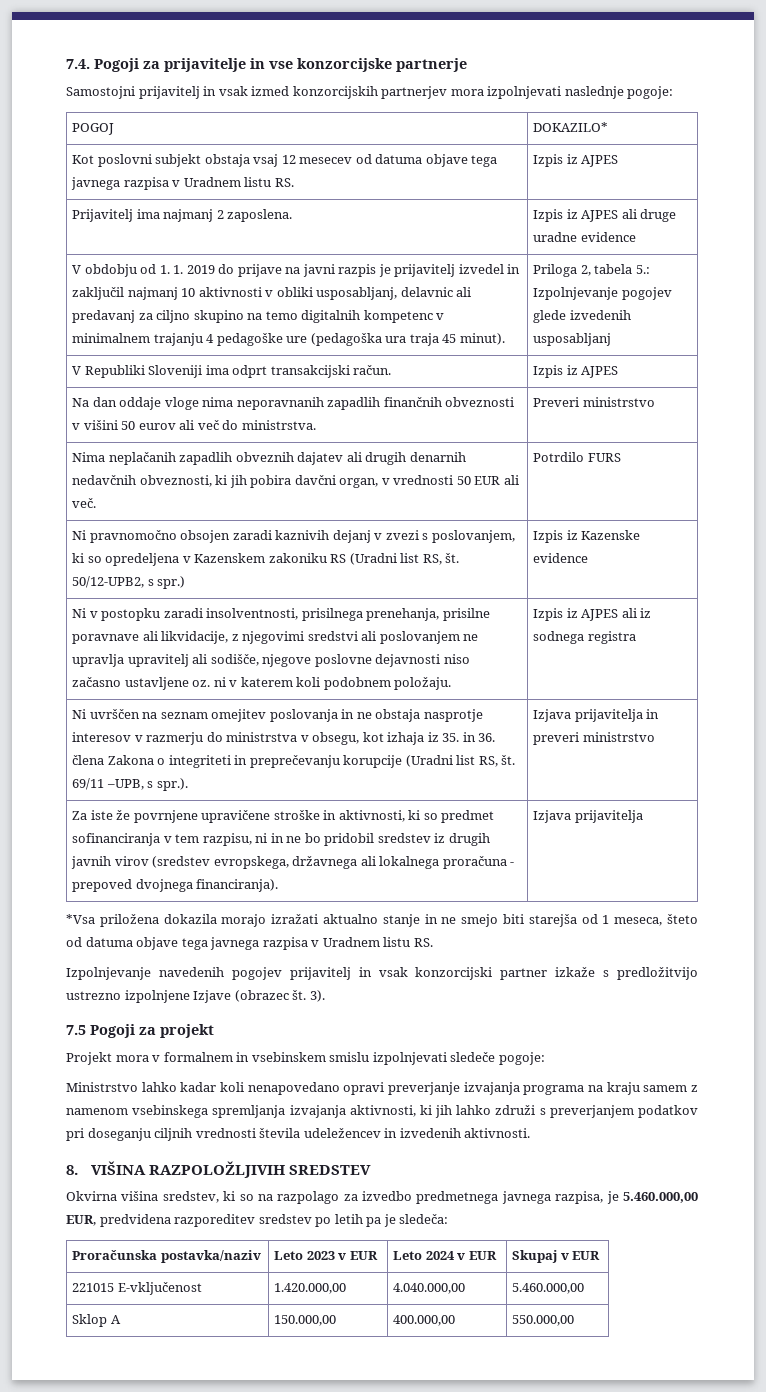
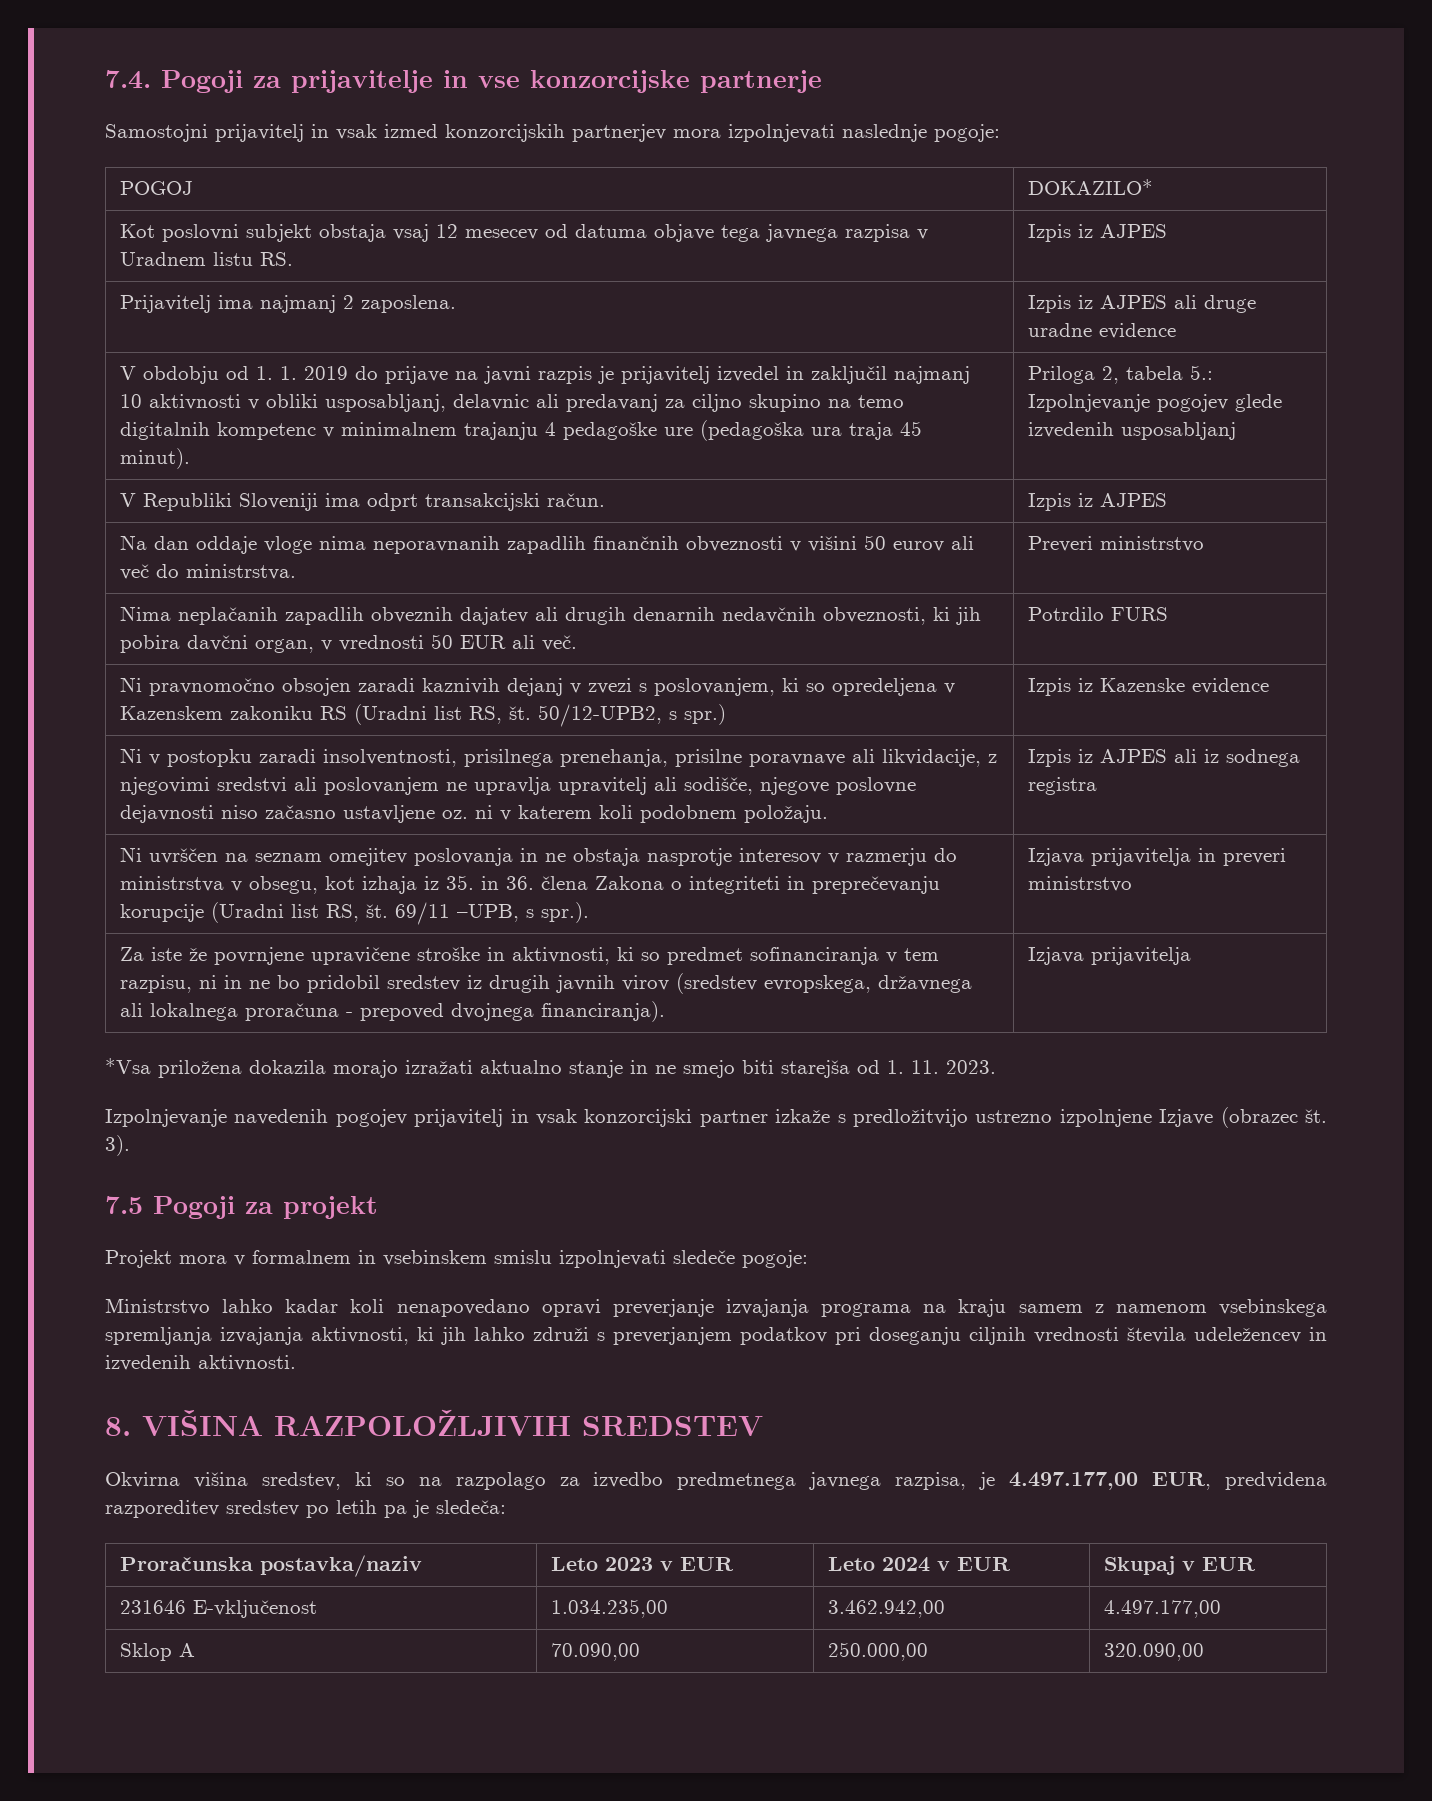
[602,914,698,926] [66,937,433,950] 1 meseca, šteto od datuma objave tega javnega razpisa v Uradnem listu RS. -> [887,1060,996,1074] 1. 11. 2023.
[622,1192,698,1203] 5.460.000,00 -> [1009,1472,1139,1490] 4.497.177,00
[72,1283,115,1292] 221015 -> [120,1600,187,1614] 231646
[274,1283,347,1294] [393,1283,466,1294] [512,1283,585,1294] 1.420.000,00 | 4.040.000,00 | 5.460.000,00 -> [551,1599,669,1618] [828,1600,946,1618] [1104,1600,1222,1618] 1.034.235,00 | 3.462.942,00 | 4.497.177,00
[274,1315,337,1326] [393,1315,456,1326] [512,1315,575,1326] 150.000,00 | 400.000,00 | 550.000,00 -> [551,1643,641,1661] [828,1642,929,1661] [1104,1643,1205,1661] 70.090,00 | 250.000,00 | 320.090,00

